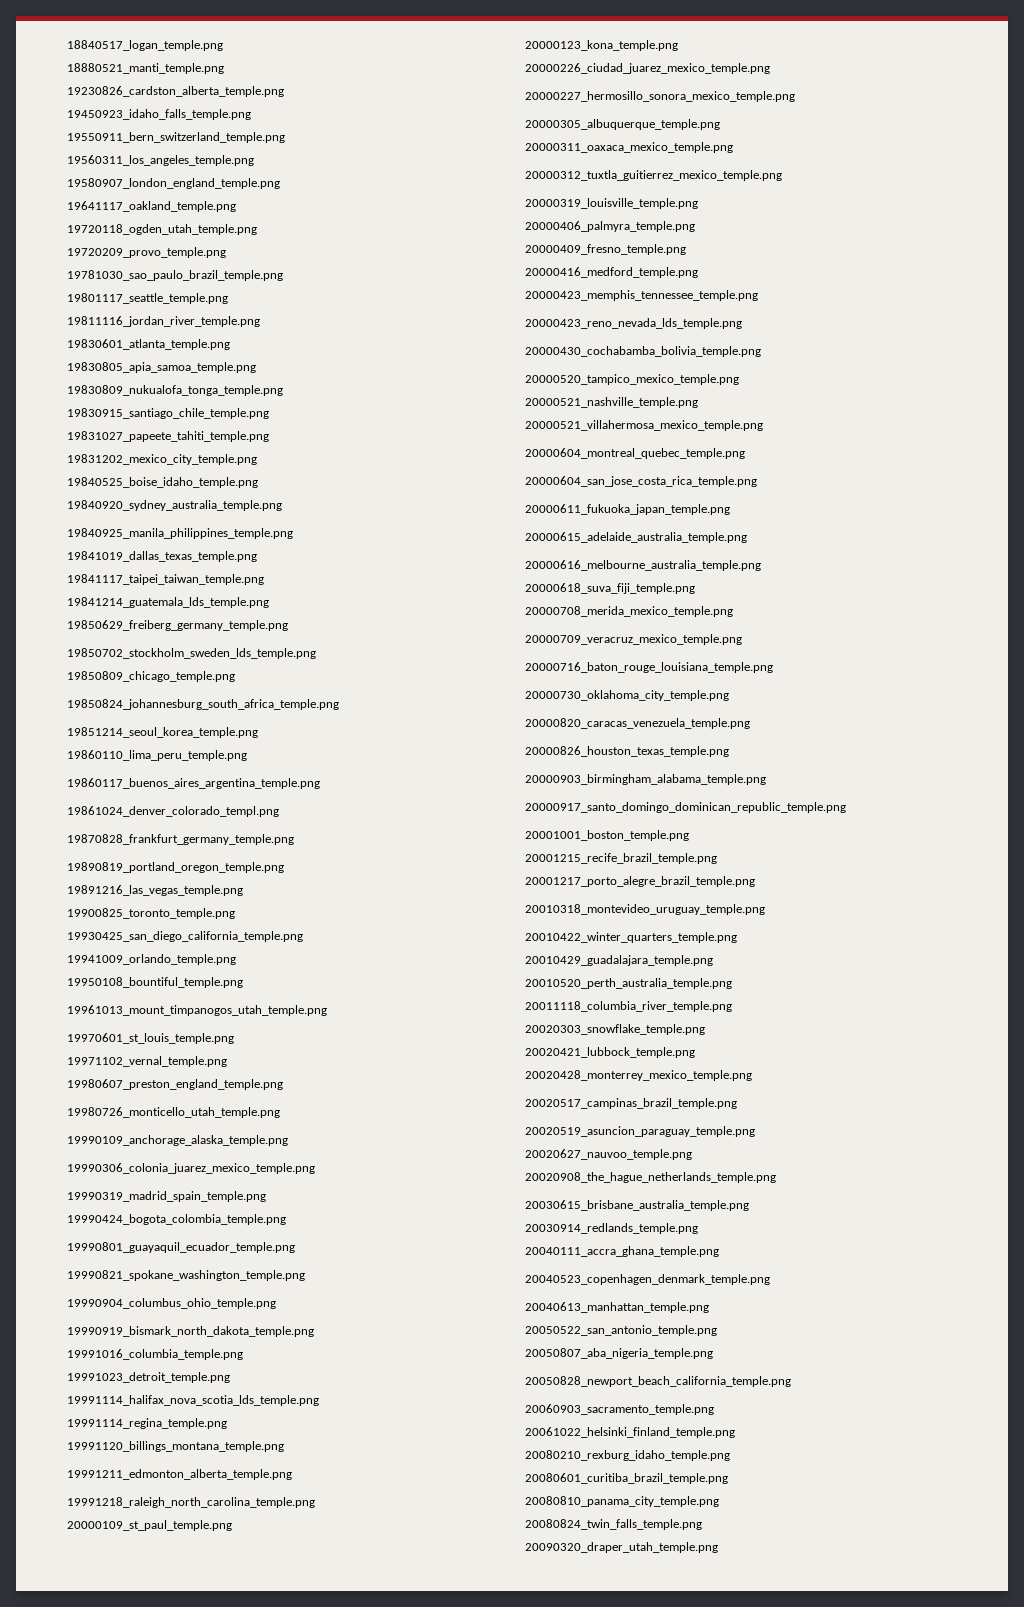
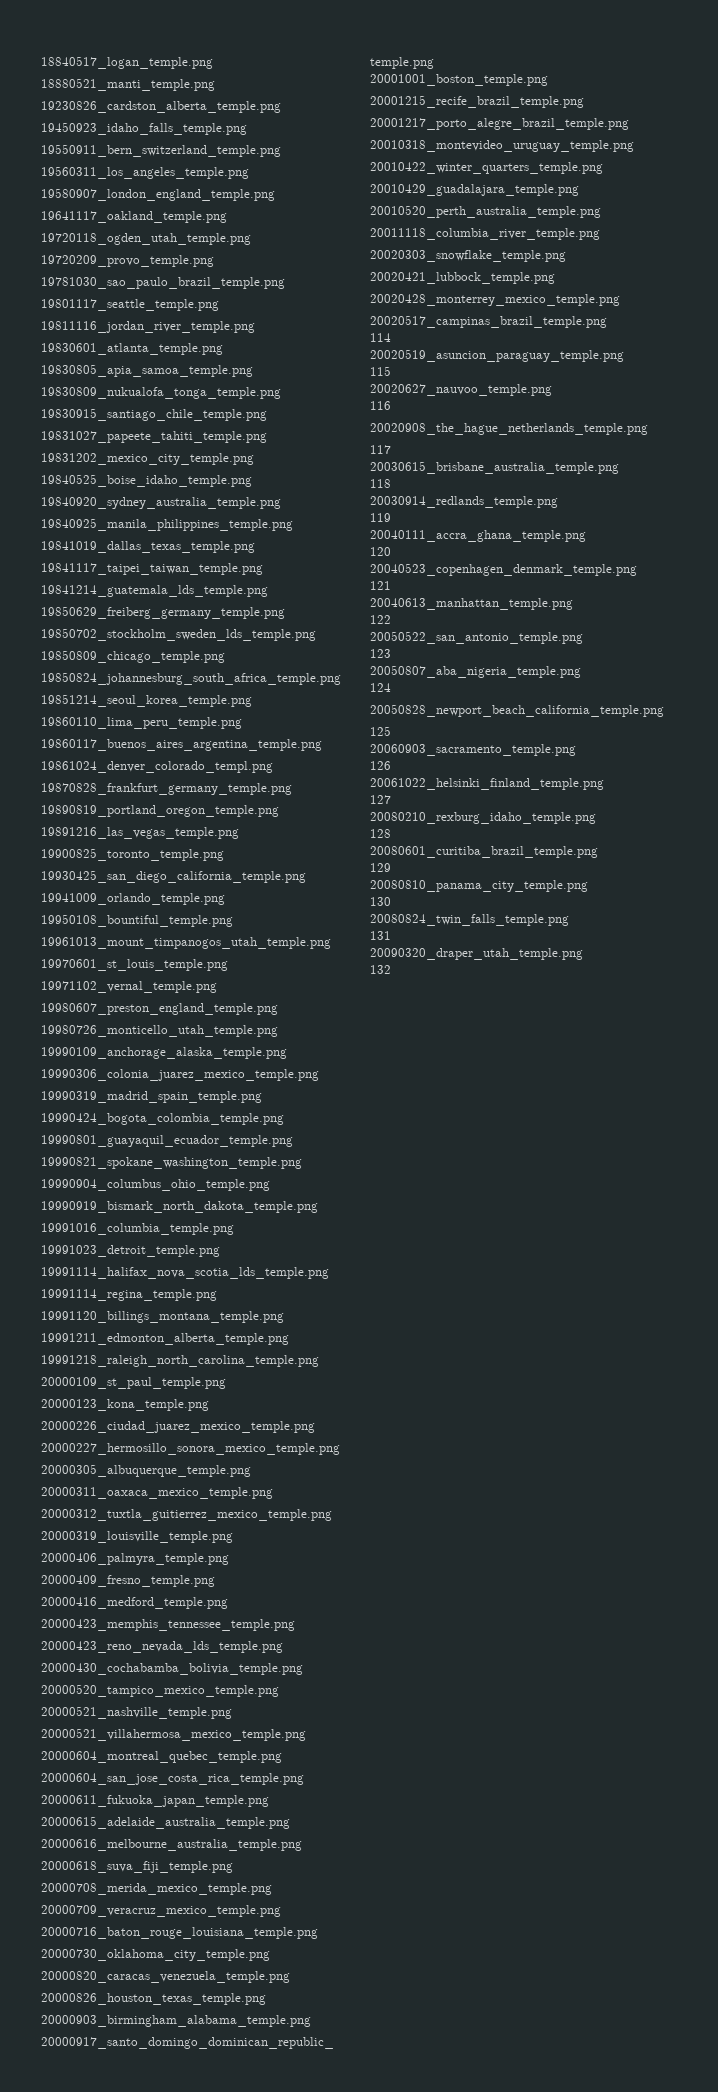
(737, 1103) none -> [370,333,391,342] // 114
(755, 1131) none -> [370,366,391,376] // 115
(692, 1154) none -> [370,401,391,410] // 116
(776, 1177) none -> [370,445,391,454] // 117
(749, 1205) none -> [370,479,391,488] // 118
(698, 1228) none -> [370,513,391,522] // 119
(719, 1251) none -> [370,547,391,556] // 120
(770, 1279) none -> [370,581,391,590] // 121
(709, 1307) none -> [370,615,391,624] // 122
(717, 1330) none -> [370,649,391,658] // 123
(713, 1353) none -> [370,683,391,692] // 124
(791, 1381) none -> [370,726,391,736] // 125
(714, 1409) none -> [370,761,391,770] // 126
(735, 1432) none -> [370,795,391,804] // 127
(730, 1455) none -> [370,829,391,838] // 128
(728, 1478) none -> [370,863,391,872] // 129
(719, 1501) none -> [370,897,391,906] // 130
(702, 1524) none -> [370,931,391,940] // 131
(718, 1547) none -> [370,965,391,974] // 132

